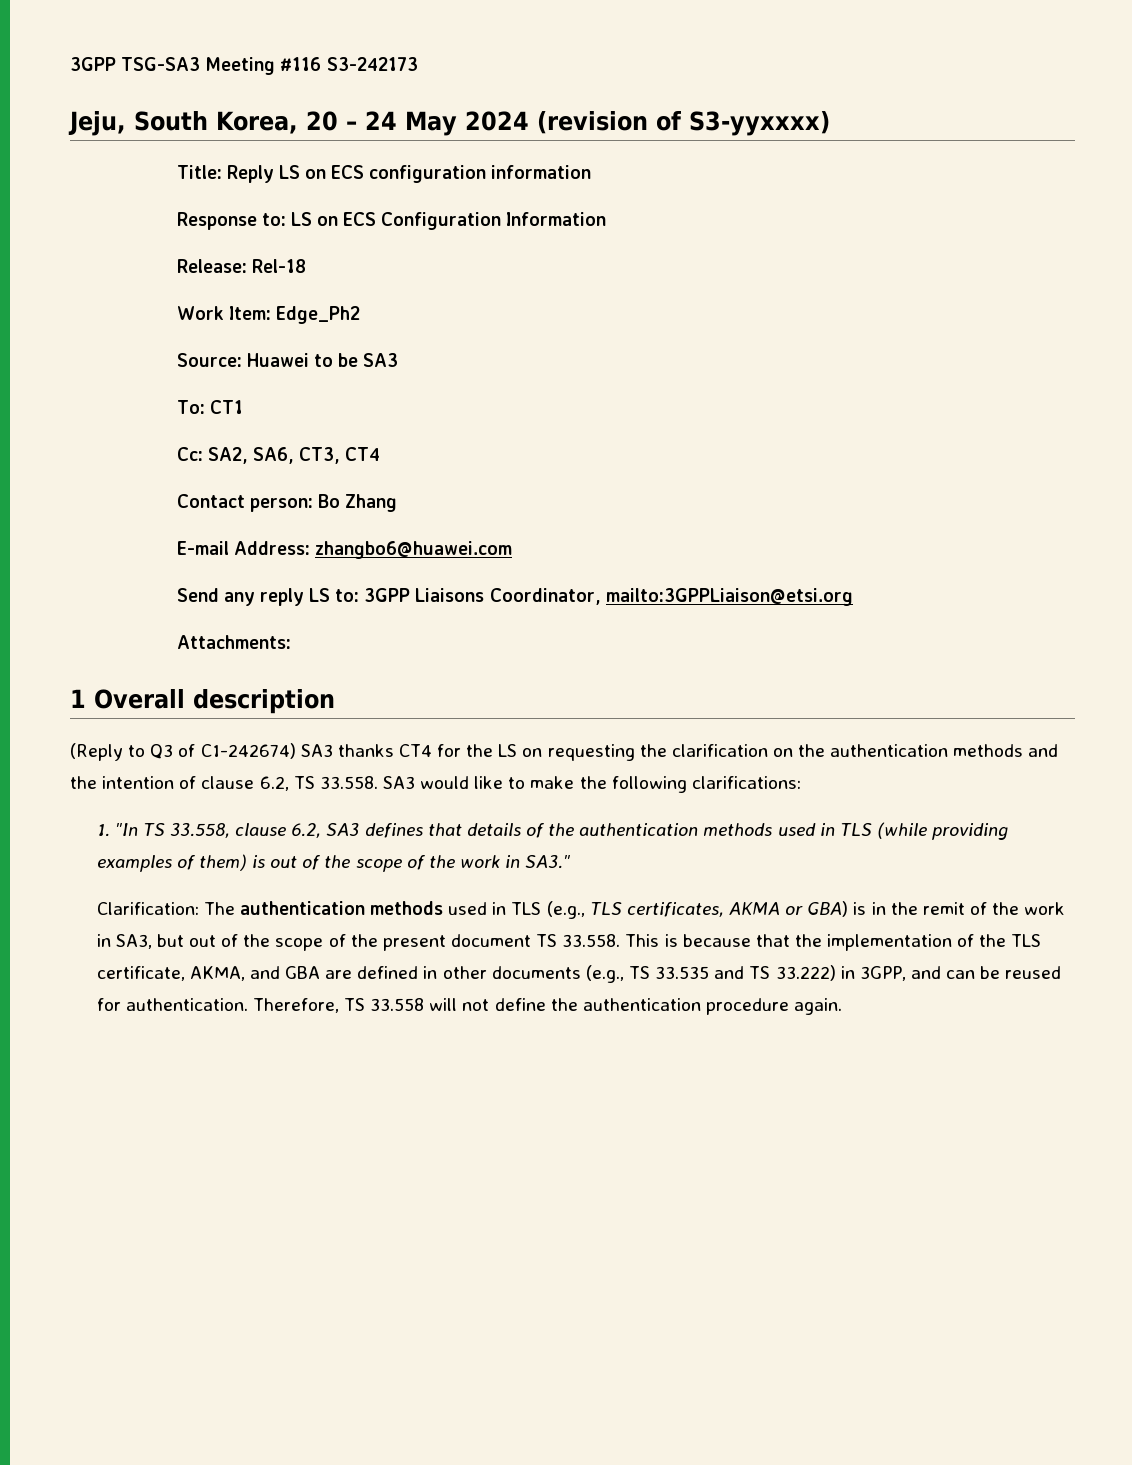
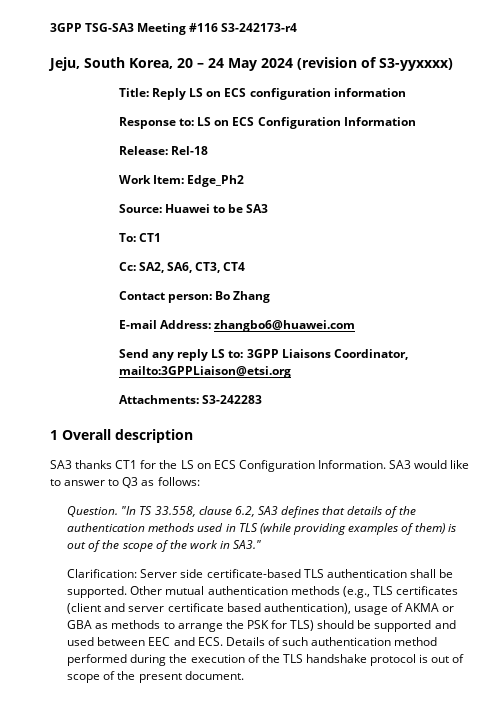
[326,57,418,71] S3-242173 -> [221,23,298,32] S3-242173-r4
(291, 642) none -> [202,395,263,404] S3-242283
[70,743,296,761] (Reply to Q3 of C1-242674) -> (193, 436) none
[398,744,432,757] CT4 -> [115,460,138,469] CT1
[547,744,1059,761] [70,776,801,793] [96,824,110,837] requesting the clarification on the authentication methods and the intention of clause 6.2, TS 33.558. SA3 would like to make the following clarifications: // 1. -> [213,460,470,472] [50,477,200,488] [67,506,119,517] ECS Configuration Information. SA3 would like to answer to Q3 as follows: // Question.
[203,901,1066,919] [96,934,271,949] The authentication methods used in TLS (e.g., TLS certificates, AKMA or GBA) is in the remit of the work in SA3, but out of the -> [140,569,453,578] [67,586,458,598] [67,603,455,615] [67,620,456,632] [67,637,438,646] [67,654,465,666] Server side certificate-based TLS authentication shall be supported. Other mutual authentication methods (e.g., TLS certificates (client and server certificate based authentication), usage of AKMA or GBA as methods to arrange the PSK for TLS) should be supported and used between EEC and ECS. Details of such authentication method performed during the execution of the TLS handshake protocol is out of
[450,934,1042,951] [96,965,1062,983] [96,998,843,1015] document TS 33.558. This is because that the implementation of the TLS certificate, AKMA, and GBA are defined in other documents (e.g., TS 33.535 and TS 33.222) in 3GPP, and can be reused for authentication. Therefore, TS 33.558 will not define the authentication procedure again. -> [184,671,244,680] document.

